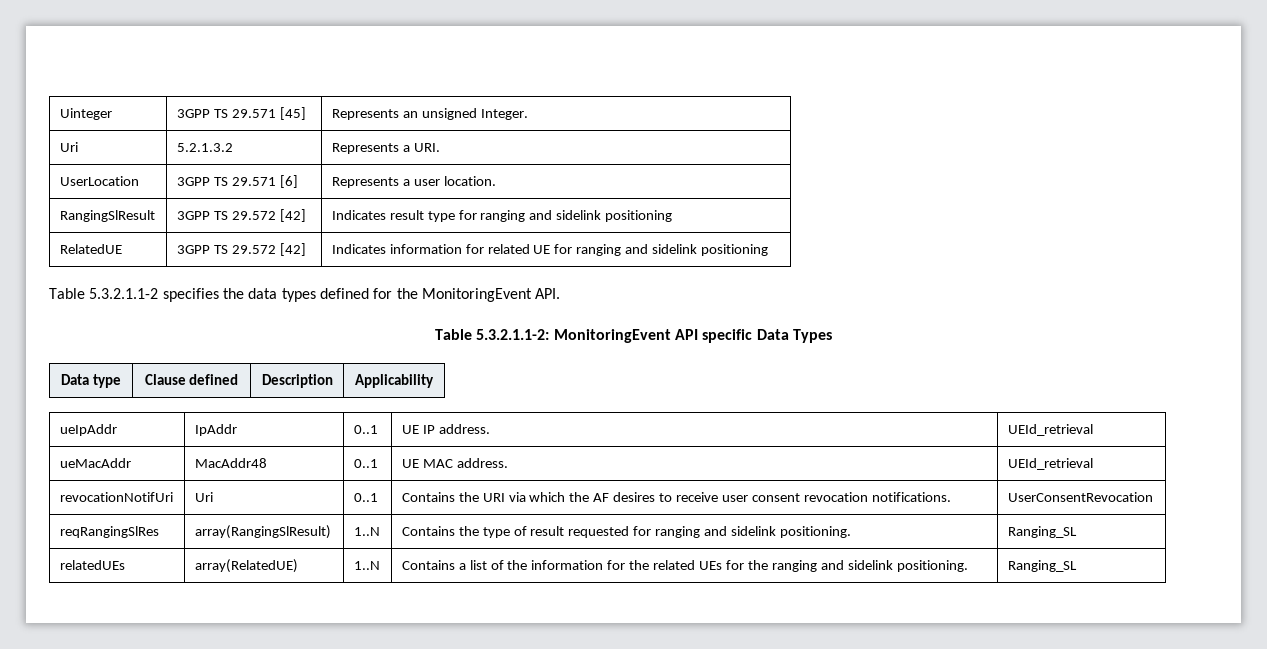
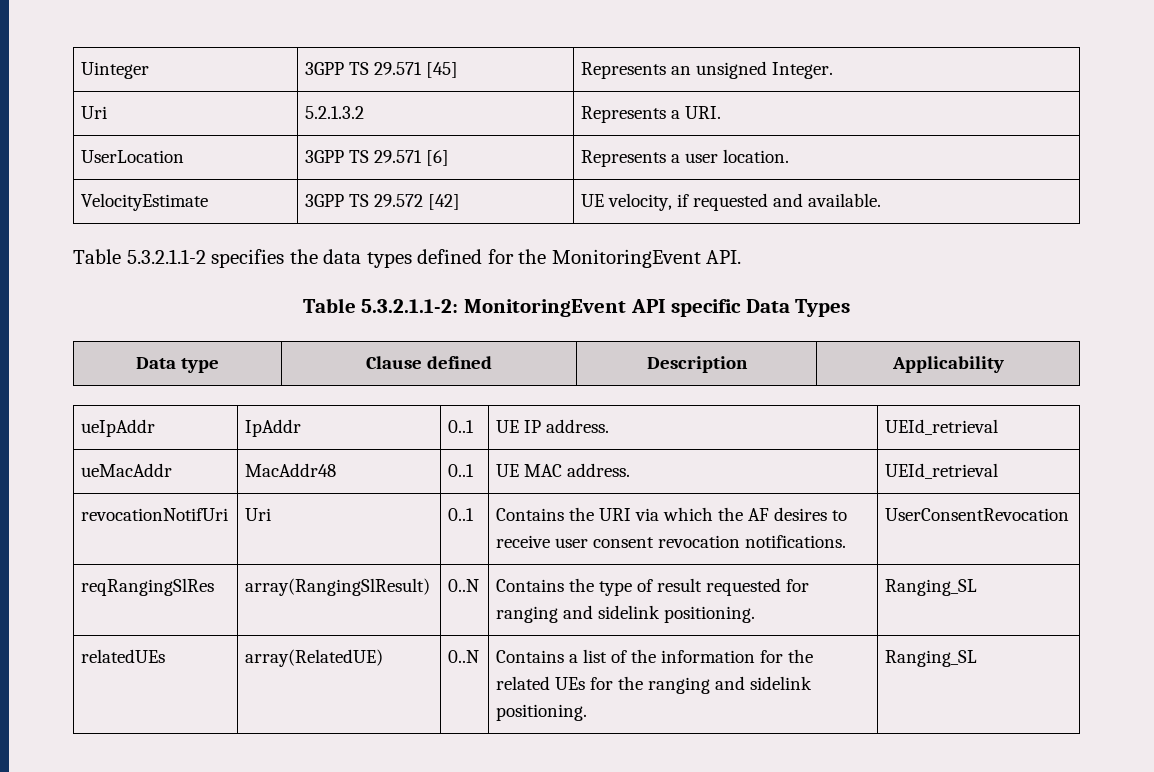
[59,210,155,222] [176,209,306,222] [331,210,673,222] [59,244,122,254] [176,243,306,256] [331,244,769,256] RangingSlResult | 3GPP TS 29.572 [42] | Indicates result type for ranging and sidelink positioning // RelatedUE | 3GPP TS 29.572 [42] | Indicates information for related UE for ranging and sidelink positioning -> [81,193,209,211] [305,194,461,210] [581,193,882,211] VelocityEstimate | 3GPP TS 29.572 [42] | UE velocity, if requested and available.
[353,527,380,536] 1..N -> [448,579,480,592] 0..N
[353,561,380,570] 1..N -> [448,650,480,663] 0..N

